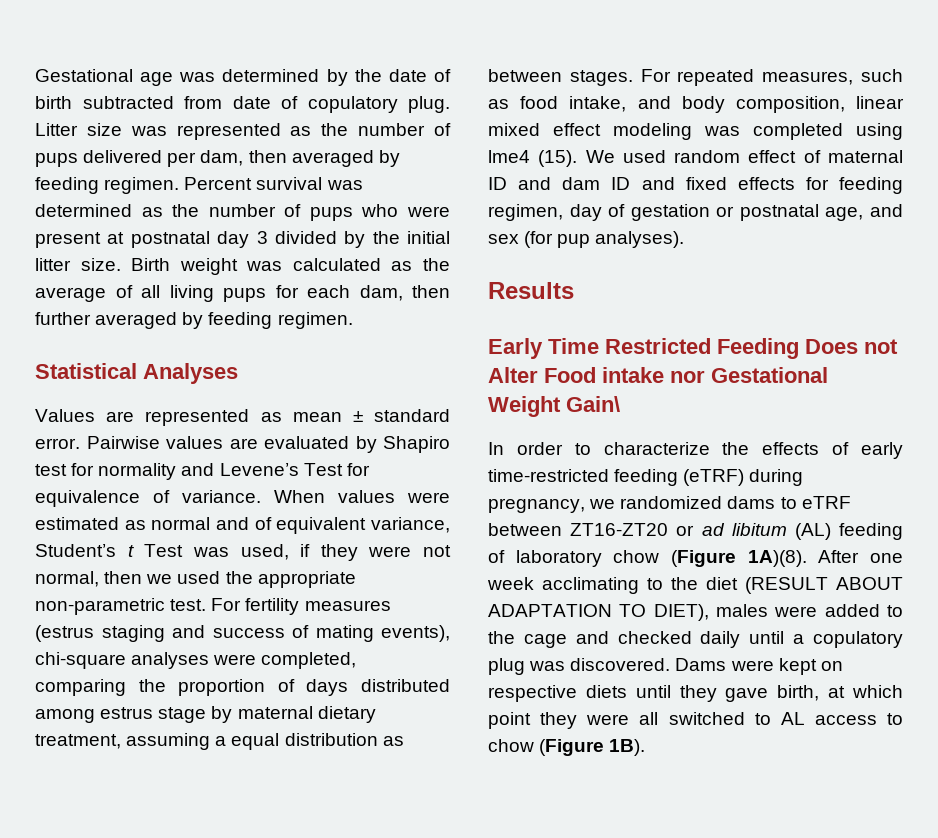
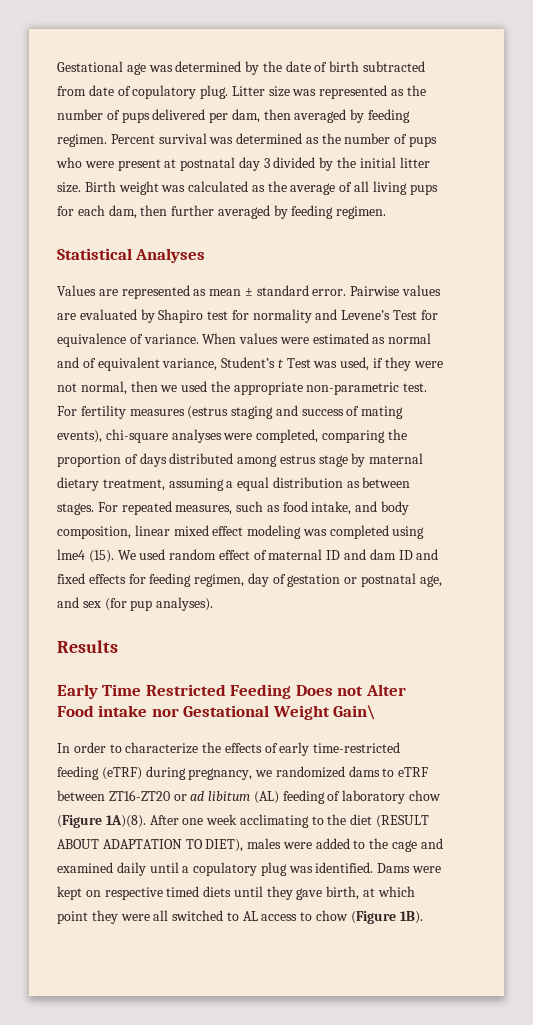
[617,631,692,644] checked -> [57,862,113,873] examined
[570,658,671,671] discovered. -> [315,862,374,873] identified.
(577, 693) none -> [166,886,200,897] timed

